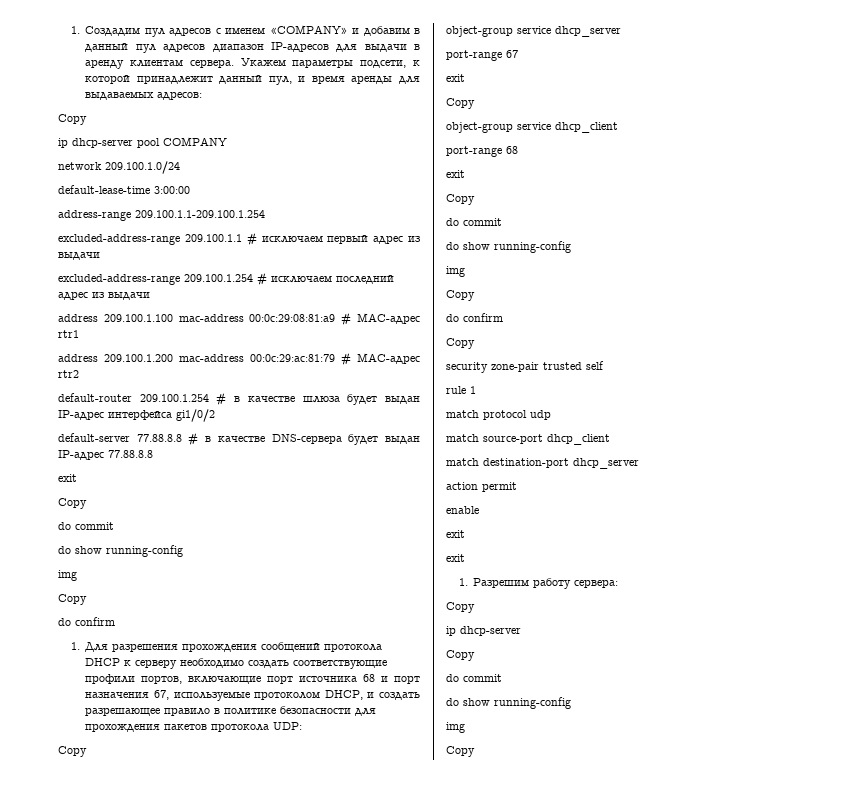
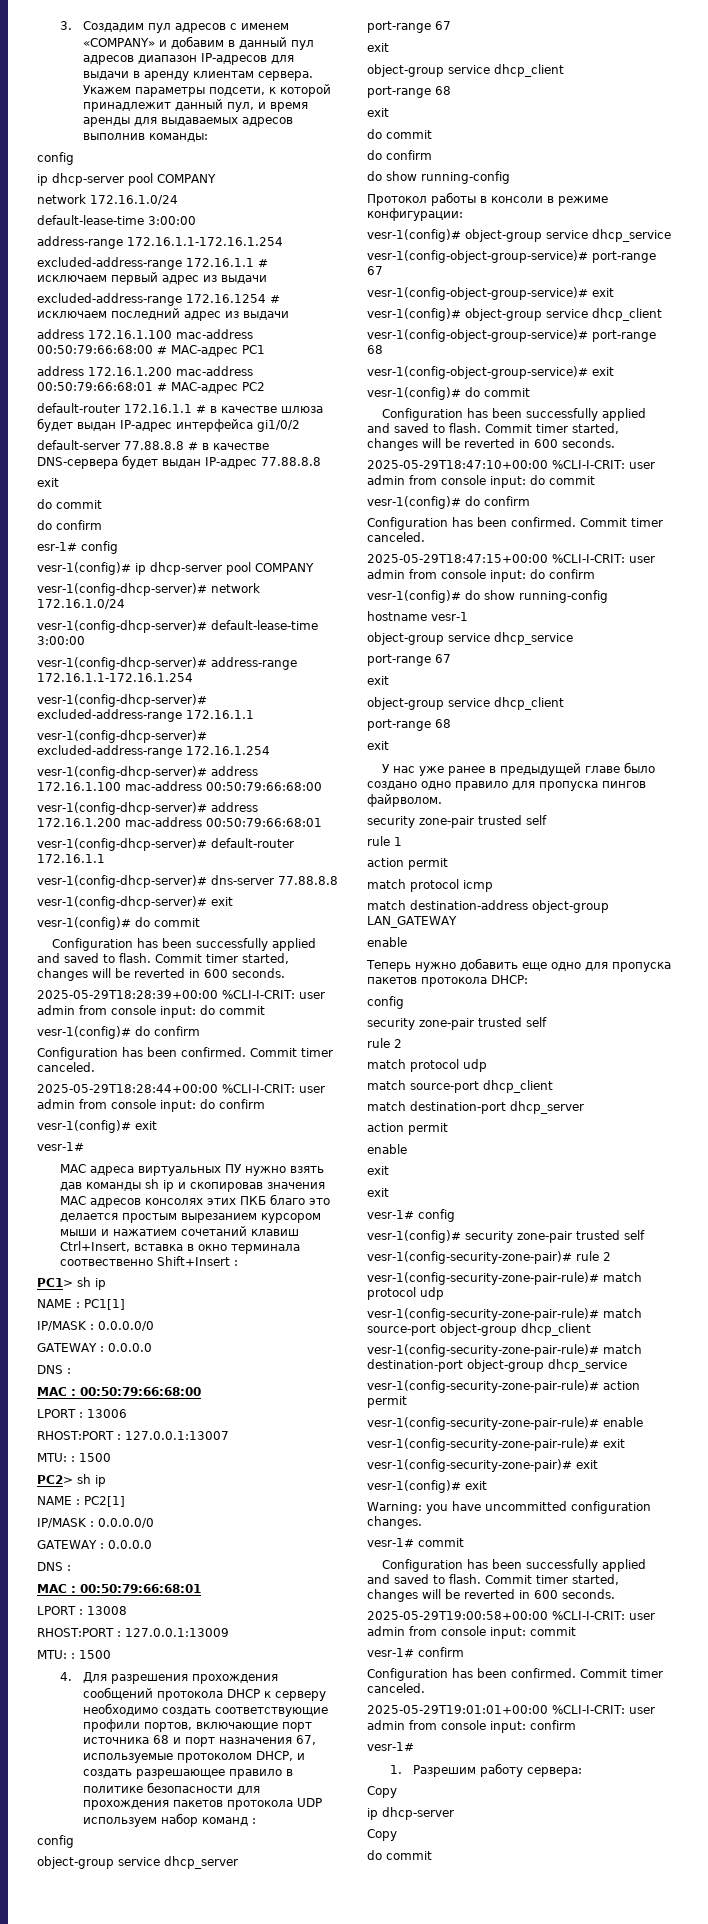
[70,26,80,34] 1. -> [59,21,72,30] 3.
[157,92,203,100] [58,114,87,125] адресов: // Copy -> [241,117,293,127] [82,133,208,142] [37,152,74,165] адресов выполнив команды: // config
[105,161,180,174] 209.100.1.0/24 -> [90,195,178,205] 172.16.1.0/24
[135,210,265,218] [58,234,242,245] 209.100.1.1-209.100.1.254 // excluded-address-range 209.100.1.1 -> [127,237,283,246] [37,257,254,270] 172.16.1.1-172.16.1.254 // excluded-address-range 172.16.1.1
[184,274,253,282] 209.100.1.254 -> [186,294,266,303] 172.16.1254
[103,312,420,326] [58,330,79,338] [58,352,420,366] [58,370,79,378] [58,393,209,402] 209.100.1.100 mac-address 00:0c:29:08:81:a9 # MAC-адрес rtr1 // address 209.100.1.200 mac-address 00:0c:29:ac:81:79 # MAC-адрес rtr2 // default-router 209.100.1.254 -> [88,329,253,339] [37,345,265,357] [37,366,253,376] [37,382,265,394] [37,403,192,413] 172.16.1.100 mac-address 00:50:79:66:68:00 # MAC-адрес PC1 // address 172.16.1.200 mac-address 00:50:79:66:68:01 # MAC-адрес PC2 // default-router 172.16.1.1
[58,498,87,509] [58,522,114,530] [58,545,183,557] [58,570,77,581] [58,594,87,605] [58,617,115,626] [70,642,80,650] // Copy // do commit // do show running-config // img // Copy // do confirm // 1. -> [37,499,102,509] [37,520,102,530] [37,541,118,554] [37,562,314,575] [37,583,260,596] [37,599,125,609] [37,620,318,633] [37,636,85,645] [37,657,297,670] [37,673,193,682] [37,694,207,707] [37,709,254,722] [37,730,207,743] [37,745,270,758] [37,766,258,779] [37,781,322,791] [37,802,258,815] [37,817,322,827] [37,838,294,851] [37,854,105,863] [37,875,338,888] [37,896,233,909] [37,917,200,930] [52,938,317,951] [37,953,289,964] [37,968,285,981] [37,990,325,999] [37,1005,265,1018] [37,1026,200,1039] [37,1047,333,1060] [37,1062,95,1072] [37,1084,325,1093] [37,1099,265,1112] [37,1120,157,1133] [37,1142,84,1151] [59,1164,324,1176] [59,1179,325,1192] [59,1194,330,1208] [59,1213,321,1223] [59,1226,299,1236] [59,1241,300,1254] [59,1256,238,1266] [37,1277,106,1290] [37,1299,125,1310] [37,1321,154,1331] [37,1343,152,1352] [37,1365,71,1374] [37,1387,201,1396] [37,1409,127,1418] [37,1431,229,1440] [37,1453,111,1462] [37,1474,106,1487] [37,1496,125,1507] [37,1518,154,1528] [37,1540,152,1549] [37,1562,71,1571] [37,1584,201,1593] [37,1606,127,1615] [37,1628,229,1637] [37,1650,111,1659] [59,1672,72,1681] // do commit // do confirm // esr-1# config // vesr-1(config)# ip dhcp-server pool COMPANY // vesr-1(config-dhcp-server)# network 172.16.1.0/24 // vesr-1(config-dhcp-server)# default-lease-time 3:00:00 // vesr-1(config-dhcp-server)# address-range 172.16.1.1-172.16.1.254 // vesr-1(config-dhcp-server)# excluded-address-range 172.16.1.1 // vesr-1(config-dhcp-server)# excluded-address-range 172.16.1.254 // vesr-1(config-dhcp-server)# address 172.16.1.100 mac-address 00:50:79:66:68:00 // vesr-1(config-dhcp-server)# address 172.16.1.200 mac-address 00:50:79:66:68:01 // vesr-1(config-dhcp-server)# default-router 172.16.1.1 // vesr-1(config-dhcp-server)# dns-server 77.88.8.8 // vesr-1(config-dhcp-server)# exit // vesr-1(config)# do commit // Configuration has been successfully applied and saved to flash. Commit timer started, changes will be reverted in 600 seconds. // 2025-05-29T18:28:39+00:00 %CLI-I-CRIT: user admin from console input: do commit // vesr-1(config)# do confirm // Configuration has been confirmed. Commit timer canceled. // 2025-05-29T18:28:44+00:00 %CLI-I-CRIT: user admin from console input: do confirm // vesr-1(config)# exit // vesr-1# // МАС адреса виртуальных ПУ нужно взять дав команды sh ip и скопировав значения МАС адресов консолях этих ПКБ благо это делается простым вырезанием курсором мыши и нажатием сочетаний клавиш Ctrl+Insert, вставка в окно терминала соотвественно Shift+Insert : // PC1> sh ip // NAME : PC1[1] // IP/MASK : 0.0.0.0/0 // GATEWAY : 0.0.0.0 // DNS : // MAC : 00:50:79:66:68:00 // LPORT : 13006 // RHOST:PORT : 127.0.0.1:13007 // MTU: : 1500 // PC2> sh ip // NAME : PC2[1] // IP/MASK : 0.0.0.0/0 // GATEWAY : 0.0.0.0 // DNS : // MAC : 00:50:79:66:68:01 // LPORT : 13008 // RHOST:PORT : 127.0.0.1:13009 // MTU: : 1500 // 4.
[273,722,303,730] [58,746,87,757] UDP: // Copy -> [296,1798,322,1807] [82,1813,256,1827] [37,1835,74,1848] UDP используем набор команд : // config
[446,98,475,109] [446,122,618,133] [446,146,518,157] [446,170,465,178] [446,194,475,205] [446,218,502,226] [446,241,571,253] [446,266,465,277] [446,290,475,301] [446,313,503,322] [446,338,475,349] Copy // object-group service dhcp_client // port-range 68 // exit // Copy // do commit // do show running-config // img // Copy // do confirm // Copy -> [367,64,564,77] [367,86,451,98] [367,108,389,117] [367,129,432,139] [367,150,432,160] [367,171,510,184] [367,192,608,206] [367,208,463,221] [367,229,671,242] [367,250,656,263] [367,266,383,275] [367,287,614,300] [367,308,662,321] [367,329,656,342] [367,345,383,354] [367,366,614,379] [367,387,530,400] [382,408,647,421] [367,423,619,434] [367,438,615,451] [367,460,655,469] [367,475,595,488] [367,496,530,509] [367,517,663,530] [367,532,425,542] [367,554,655,563] [367,569,595,582] [367,590,608,603] [367,611,468,621] [367,632,573,645] [367,654,451,666] [367,676,389,685] [367,697,564,710] [367,719,451,731] [367,741,389,750] [382,762,656,776] [367,781,646,791] [367,794,442,807] object-group service dhcp_client // port-range 68 // exit // do commit // do confirm // do show running-config // Протокол работы в консоли в режиме конфигурации: // vesr-1(config)# object-group service dhcp_service // vesr-1(config-object-group-service)# port-range 67 // vesr-1(config-object-group-service)# exit // vesr-1(config)# object-group service dhcp_client // vesr-1(config-object-group-service)# port-range 68 // vesr-1(config-object-group-service)# exit // vesr-1(config)# do commit // Configuration has been successfully applied and saved to flash. Commit timer started, changes will be reverted in 600 seconds. // 2025-05-29T18:47:10+00:00 %CLI-I-CRIT: user admin from console input: do commit // vesr-1(config)# do confirm // Configuration has been confirmed. Commit timer canceled. // 2025-05-29T18:47:15+00:00 %CLI-I-CRIT: user admin from console input: do confirm // vesr-1(config)# do show running-config // hostname vesr-1 // object-group service dhcp_service // port-range 67 // exit // object-group service dhcp_client // port-range 68 // exit // У нас уже ранее в предыдущей главе было создано одно правило для пропуска пингов файрволом.
(476, 390) none -> [367,858,448,870] [367,879,493,892] [367,900,609,913] [367,916,457,928] [367,937,407,947] [366,958,671,972] [367,975,528,987] [367,996,404,1009] [367,1017,547,1030] [367,1038,402,1048] // action permit // match protocol icmp // match destination-address object-group LAN_GATEWAY // enable // Теперь нужно добавить еще одно для пропуска пакетов протокола DHCP: // config // security zone-pair trusted self // rule 2
(465, 558) none -> [367,1209,455,1222] [367,1230,645,1243] [367,1251,611,1264] [367,1272,642,1285] [367,1287,444,1300] [367,1308,642,1321] [367,1323,591,1336] [367,1344,642,1357] [367,1359,627,1372] [367,1380,640,1393] [367,1396,407,1408] [367,1417,643,1430] [367,1438,625,1451] [367,1459,598,1472] [367,1480,487,1493] [367,1501,651,1514] [367,1516,422,1529] [367,1538,464,1547] [382,1559,647,1572] [367,1574,619,1585] [367,1589,615,1602] [367,1611,655,1620] [367,1626,576,1639] [367,1647,464,1657] [367,1668,663,1681] [367,1683,425,1693] [367,1705,655,1714] [367,1720,576,1733] [367,1742,414,1751] // vesr-1# config // vesr-1(config)# security zone-pair trusted self // vesr-1(config-security-zone-pair)# rule 2 // vesr-1(config-security-zone-pair-rule)# match protocol udp // vesr-1(config-security-zone-pair-rule)# match source-port object-group dhcp_client // vesr-1(config-security-zone-pair-rule)# match destination-port object-group dhcp_service // vesr-1(config-security-zone-pair-rule)# action permit // vesr-1(config-security-zone-pair-rule)# enable // vesr-1(config-security-zone-pair-rule)# exit // vesr-1(config-security-zone-pair)# exit // vesr-1(config)# exit // Warning: you have uncommitted configuration changes. // vesr-1# commit // Configuration has been successfully applied and saved to flash. Commit timer started, changes will be reverted in 600 seconds. // 2025-05-29T19:00:58+00:00 %CLI-I-CRIT: user admin from console input: commit // vesr-1# confirm // Configuration has been confirmed. Commit timer canceled. // 2025-05-29T19:01:01+00:00 %CLI-I-CRIT: user admin from console input: confirm // vesr-1#
[446,697,571,709] [446,722,465,733] [446,746,475,757] // do show running-config // img // Copy -> (432, 1855) none

